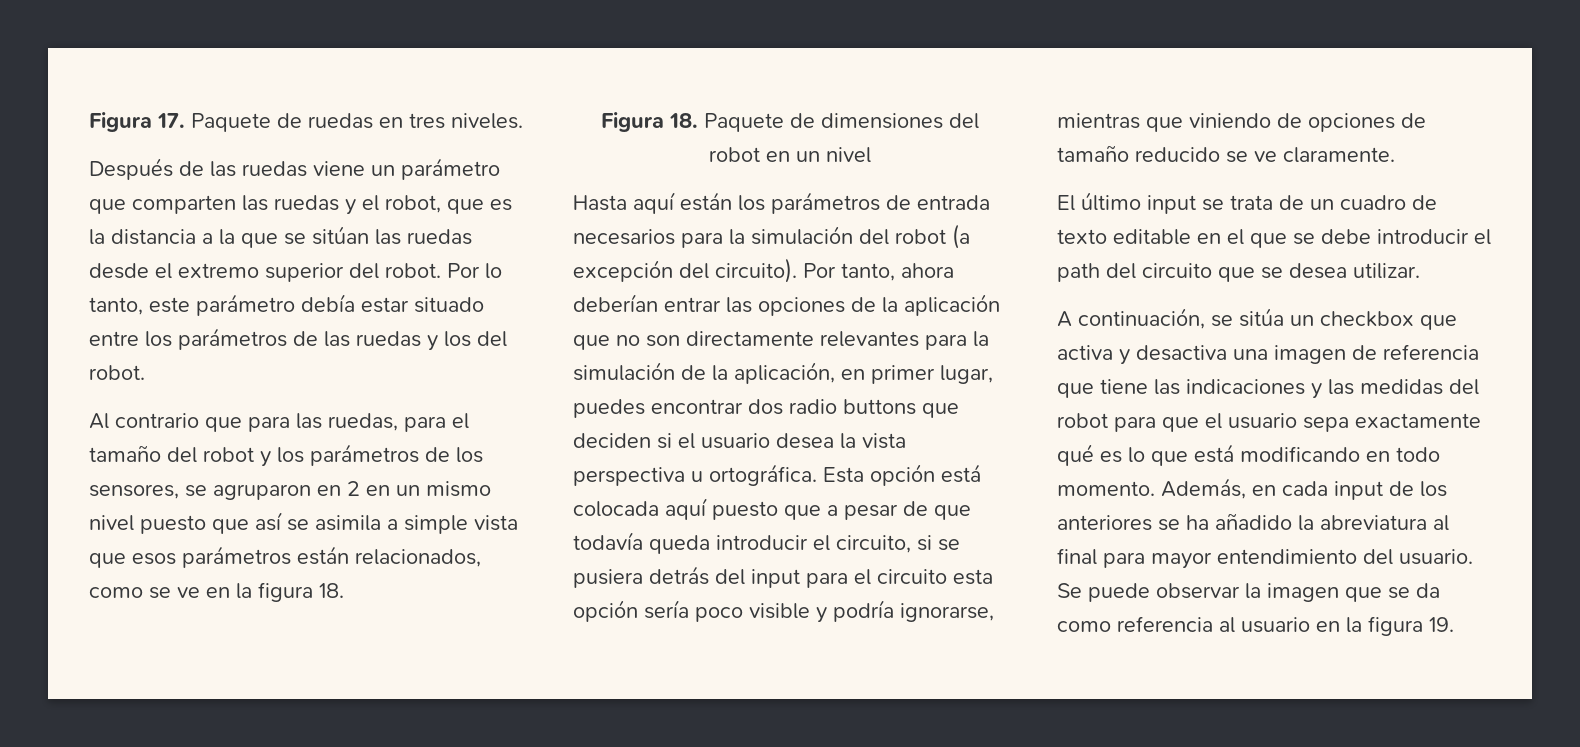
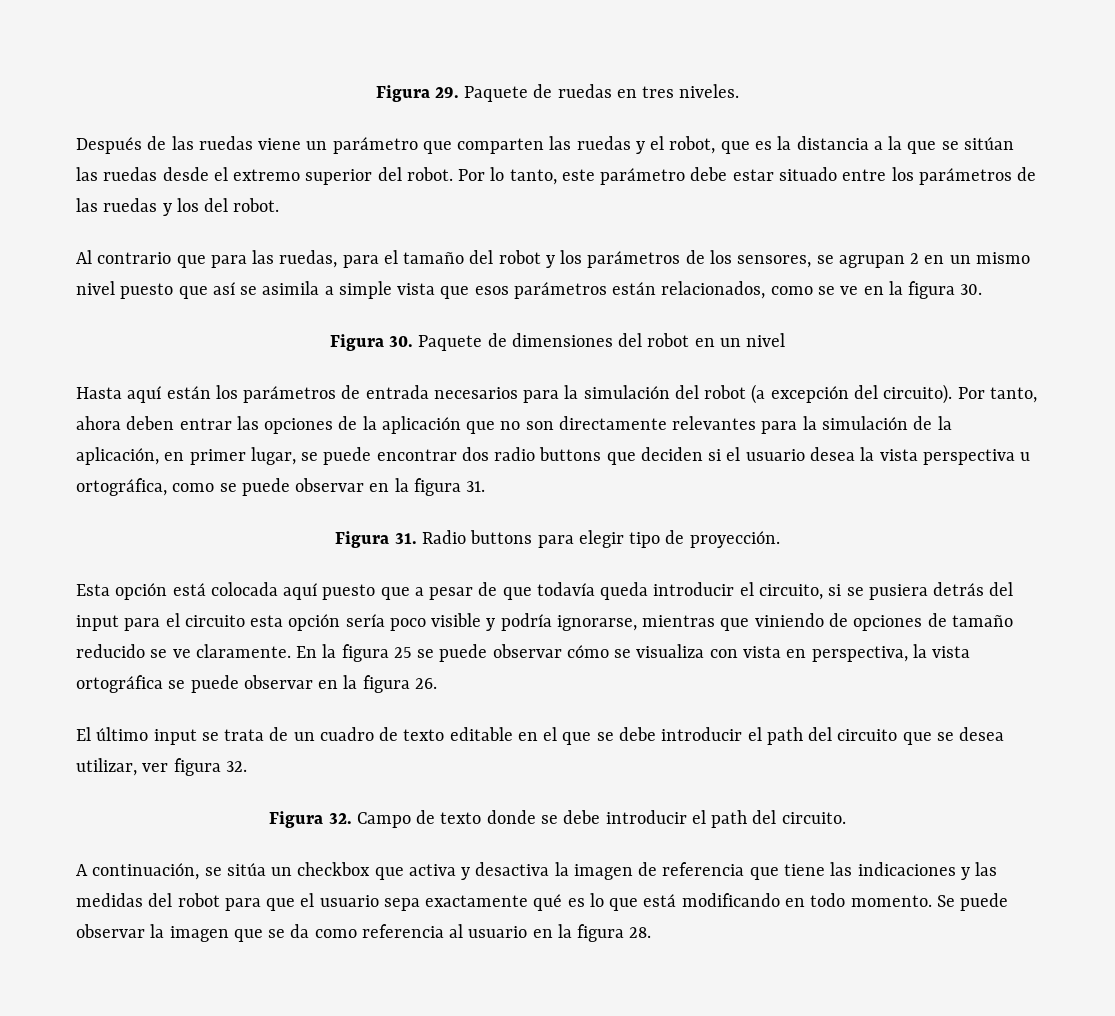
[89,112,185,132] Figura 17. -> [375,85,459,102] Figura 29.
[301,294,355,312] debía -> [690,167,728,181] debe
[213,484,341,500] agruparon en -> [838,255,905,268] agrupan
[319,583,344,598] [601,112,698,132] 18. // Figura 18. -> [960,284,983,295] [329,334,414,351] 30. // Figura 30.
[573,294,658,312] deberían -> [126,416,175,430] deben
[573,399,645,418] puedes -> [301,447,372,465] se puede
[709,464,817,486] ortográfica. -> [76,478,486,496] [335,530,780,548] ortográfica, como se puede observar en la figura 31. // Figura 31. Radio buttons para elegir tipo de proyección. //
(1395, 155) none -> [296,644,971,662] [76,675,437,693] En la figura 25 se puede observar cómo se visualiza con vista en perspectiva, la vista ortográfica se puede observar en la figura 26.
[1353,263,1420,279] utilizar. -> [76,758,247,776] [269,810,846,828] utilizar, ver figura 32. // Figura 32. Campo de texto donde se debe introducir el path del circuito.
[1233,349,1268,360] una -> [554,862,569,876] la
[1161,478,1447,500] [1057,513,1449,531] [1057,548,1473,569] Además, en cada input de los anteriores se ha añadido la abreviatura al final para mayor entendimiento del usuario. -> (932, 901) none
[1429,617,1454,632] 19. -> [629,927,652,938] 28.

